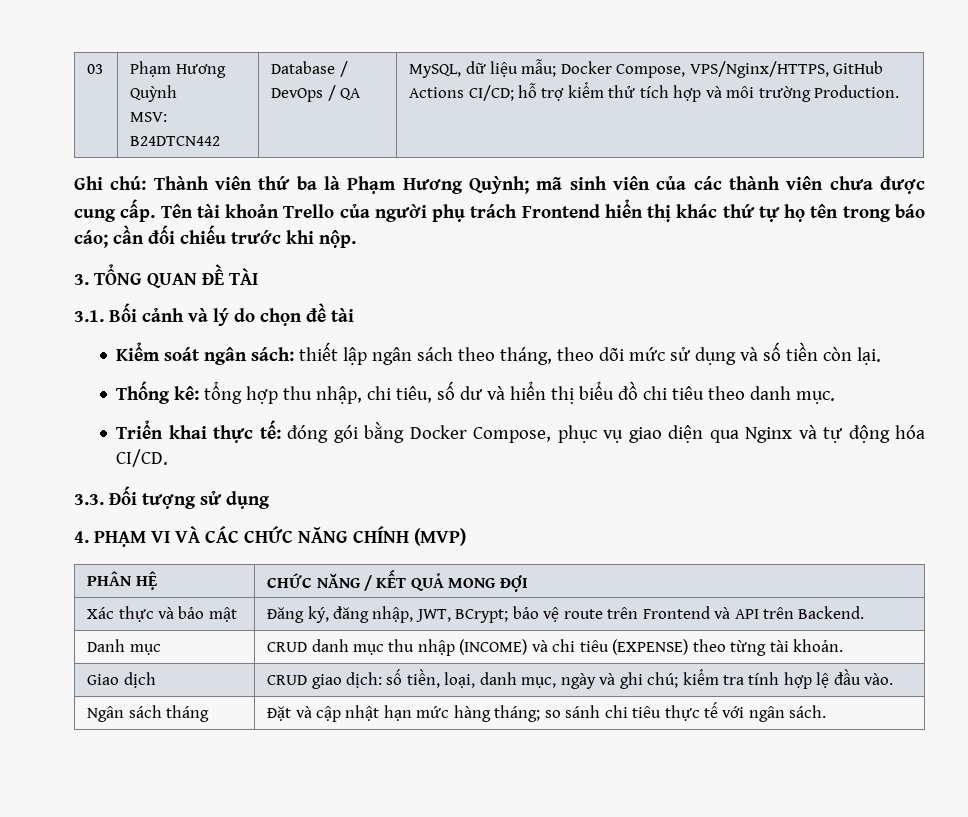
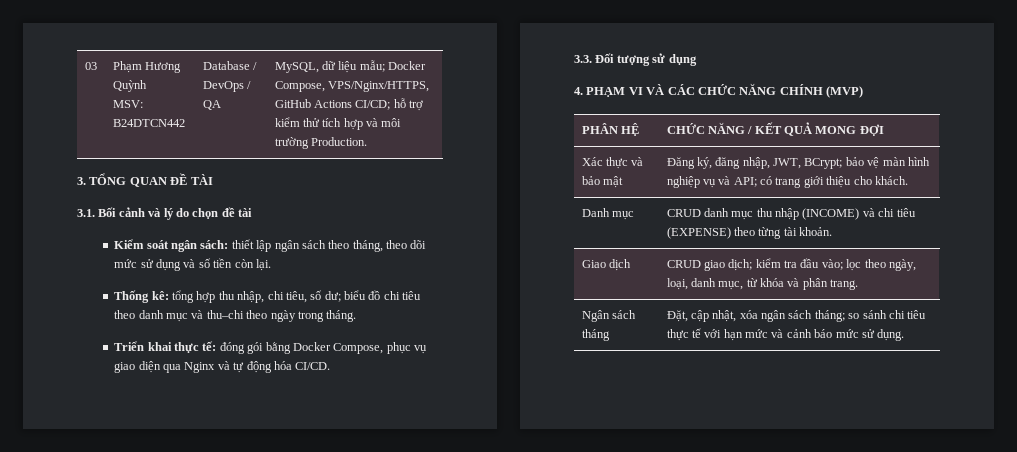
[74,176,926,194] [74,199,926,222] [74,225,356,248] // Ghi chú: Thành viên thứ ba là Phạm Hương Quỳnh; mã sinh viên của các thành viên chưa được cung cấp. Tên tài khoản Trello của người phụ trách Frontend hiển thị khác thứ tự họ tên trong báo cáo; cần đối chiếu trước khi nộp. -> (367, 141) none
[460,381,575,404] dư và hiển thị -> [324,291,341,302] dư;
[796,391,836,404] mục. -> [166,310,357,322] mục và thu–chi theo ngày trong tháng.
[563,606,865,619] route trên Frontend và API trên Backend. -> [882,157,930,166] [666,176,908,188] màn hình nghiệp vụ và API; có trang giới thiệu cho khách.
[346,669,894,689] [87,705,210,722] [267,705,491,722] dịch: số tiền, loại, danh mục, ngày và ghi chú; kiểm tra tính hợp lệ đầu vào. // Ngân sách tháng | Đặt và cập nhật hạn mức hàng -> [728,258,916,271] [666,278,859,290] [581,310,636,322] [581,329,610,341] [666,310,813,322] dịch; kiểm tra đầu vào; lọc theo ngày, loại, danh mục, từ khóa và phân trang. // Ngân sách tháng | Đặt, cập nhật, xóa ngân sách
[748,705,827,722] ngân sách. -> [723,329,905,341] hạn mức và cảnh báo mức sử dụng.

